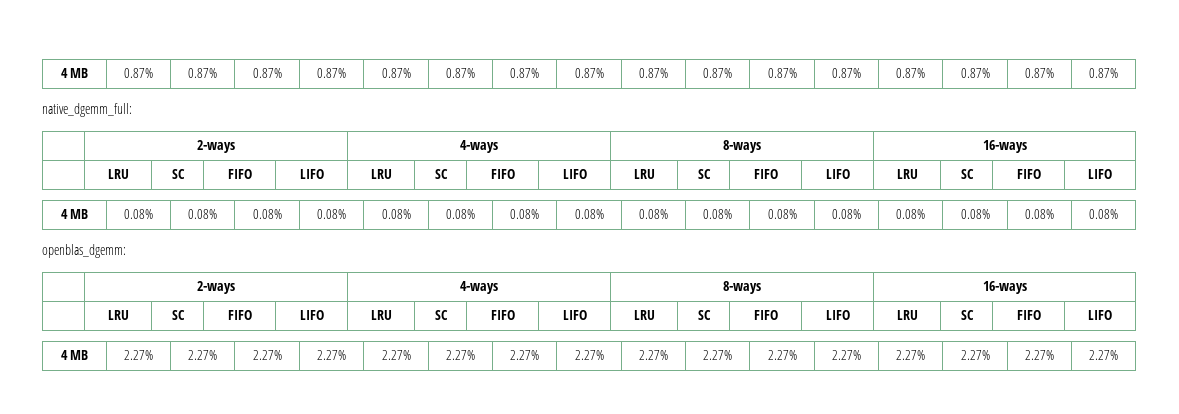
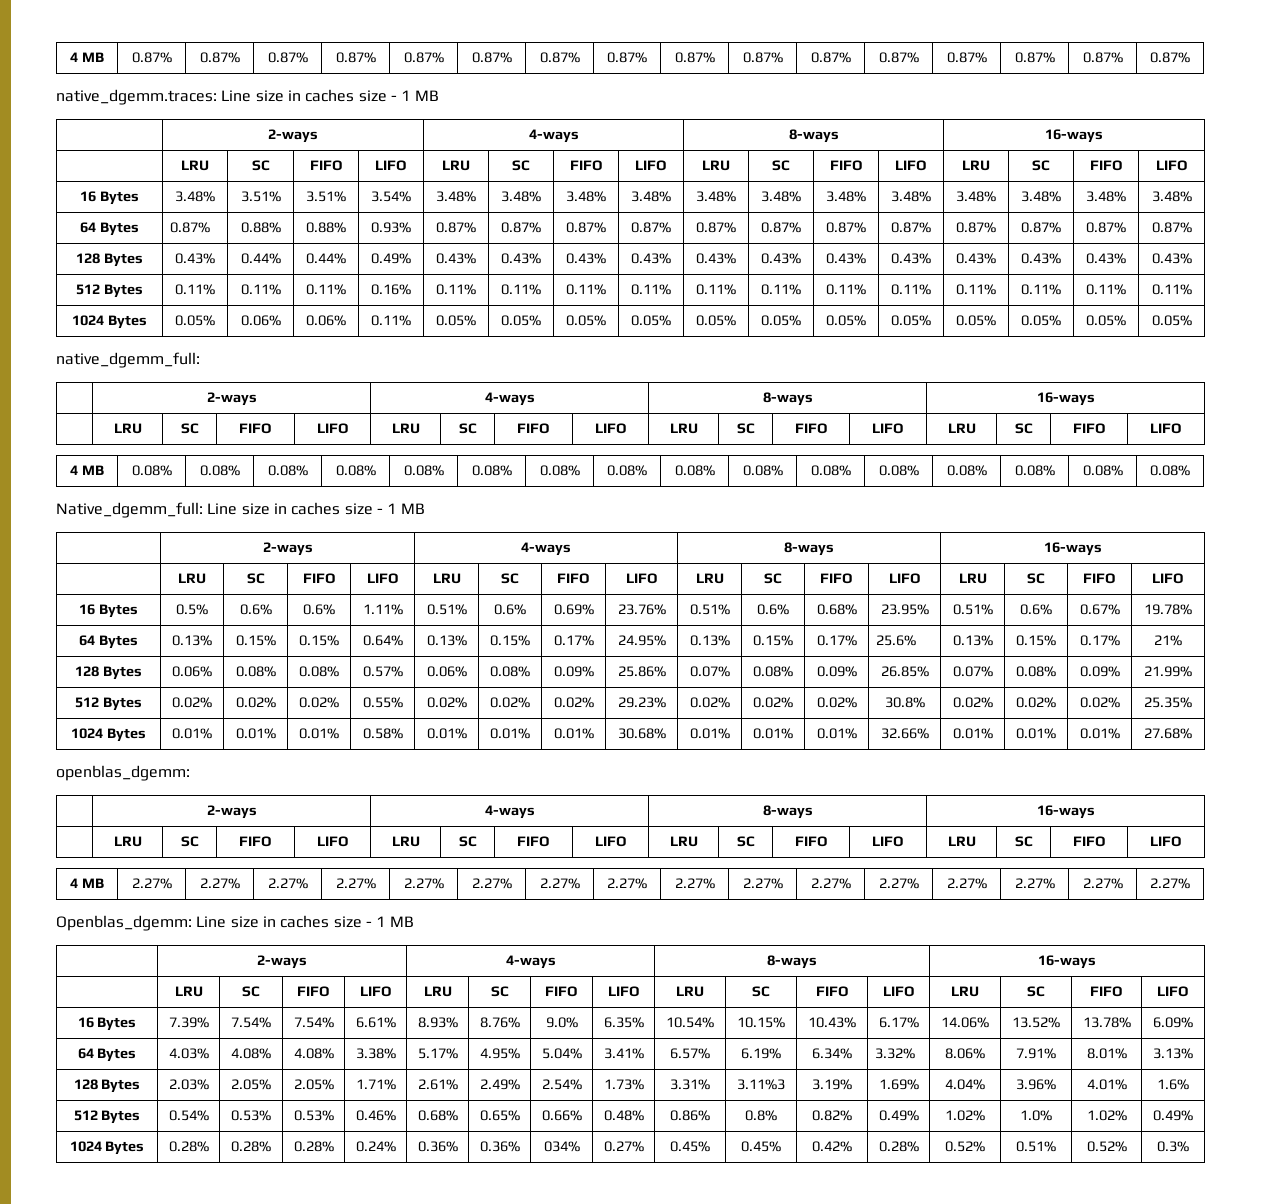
(1118, 73) none -> [56,89,439,105] [268,129,318,143] [528,129,579,143] [788,129,839,143] [1045,129,1103,143] [181,160,209,171] [251,160,270,171] [309,160,343,171] [375,160,407,171] [442,160,470,171] [512,160,530,171] [569,160,603,171] [635,160,667,171] [702,160,730,171] [772,160,790,171] [829,160,863,171] [895,160,927,171] [962,160,990,171] [1032,160,1050,171] [1089,160,1123,171] [1155,160,1188,171] [80,191,139,205] [175,191,215,202] [240,191,281,202] [306,191,346,202] [371,191,411,202] [436,191,476,202] [501,191,541,202] [566,191,606,202] [631,191,671,202] [696,191,736,202] [761,191,801,202] [826,191,866,202] [891,191,931,202] [956,191,996,202] [1021,191,1061,202] [1086,191,1126,202] [1151,191,1192,202] [80,222,139,236] [169,222,210,233] [240,222,281,233] [306,222,346,233] [371,222,411,233] [436,222,476,233] [501,222,541,233] [566,222,606,233] [631,222,671,233] [696,222,736,233] [761,222,801,233] [826,222,866,233] [891,222,931,233] [956,222,996,233] [1021,222,1061,233] [1086,222,1126,233] [1151,222,1192,233] [76,253,143,267] [175,253,215,264] [240,253,281,264] [306,253,346,264] [371,253,411,264] [436,253,476,264] [501,253,541,264] [566,253,606,264] [631,253,671,264] [696,253,736,264] [761,253,801,264] [826,253,866,264] [891,253,931,264] [956,253,996,264] [1021,253,1061,264] [1086,253,1126,264] [1151,253,1192,264] [76,284,143,298] [175,284,215,295] [240,284,281,295] [306,284,346,295] [371,284,411,295] [436,284,476,295] [501,284,541,295] [566,284,606,295] [631,284,671,295] [696,284,736,295] [761,284,801,295] [826,284,866,295] [891,284,931,295] [956,284,996,295] [1021,284,1061,295] [1086,284,1126,295] [1151,284,1192,295] [72,315,147,329] [175,315,215,326] [240,315,281,326] [306,315,346,326] [371,315,411,326] [436,315,476,326] [501,315,541,326] [566,315,606,326] [631,315,671,326] [696,315,736,326] [761,315,801,326] [826,315,866,326] [891,315,931,326] [956,315,996,326] [1021,315,1061,326] [1086,315,1126,326] [1151,315,1192,326] // native_dgemm.traces: Line size in caches size - 1 MB // | 2-ways | 4-ways | 8-ways | 16-ways // | LRU | SC | FIFO | LIFO | LRU | SC | FIFO | LIFO | LRU | SC | FIFO | LIFO | LRU | SC | FIFO | LIFO // 16 Bytes | 3.48% | 3.51% | 3.51% | 3.54% | 3.48% | 3.48% | 3.48% | 3.48% | 3.48% | 3.48% | 3.48% | 3.48% | 3.48% | 3.48% | 3.48% | 3.48% // 64 Bytes | 0.87% | 0.88% | 0.88% | 0.93% | 0.87% | 0.87% | 0.87% | 0.87% | 0.87% | 0.87% | 0.87% | 0.87% | 0.87% | 0.87% | 0.87% | 0.87% // 128 Bytes | 0.43% | 0.44% | 0.44% | 0.49% | 0.43% | 0.43% | 0.43% | 0.43% | 0.43% | 0.43% | 0.43% | 0.43% | 0.43% | 0.43% | 0.43% | 0.43% // 512 Bytes | 0.11% | 0.11% | 0.11% | 0.16% | 0.11% | 0.11% | 0.11% | 0.11% | 0.11% | 0.11% | 0.11% | 0.11% | 0.11% | 0.11% | 0.11% | 0.11% // 1024 Bytes | 0.05% | 0.06% | 0.06% | 0.11% | 0.05% | 0.05% | 0.05% | 0.05% | 0.05% | 0.05% | 0.05% | 0.05% | 0.05% | 0.05% | 0.05% | 0.05%
(1118, 214) none -> [56,502,425,518] [262,542,313,556] [521,542,571,556] [784,542,834,556] [1043,542,1102,556] [178,573,206,584] [246,573,265,584] [302,573,336,584] [366,573,399,584] [432,573,461,584] [501,573,519,584] [557,573,590,584] [625,573,658,584] [695,573,724,584] [764,573,782,584] [820,573,853,584] [888,573,921,584] [958,573,987,584] [1027,573,1045,584] [1083,573,1116,584] [1152,573,1184,584] [79,604,138,618] [176,604,208,615] [239,604,272,615] [303,604,335,615] [362,604,403,615] [426,604,467,615] [494,604,526,615] [553,604,594,615] [617,604,666,615] [689,604,730,615] [757,604,789,615] [816,604,857,615] [880,604,929,615] [952,604,993,615] [1020,604,1052,615] [1079,604,1120,615] [1144,604,1192,615] [79,635,138,649] [172,635,212,646] [235,635,276,646] [299,635,339,646] [362,635,403,646] [426,635,467,646] [490,635,530,646] [553,635,594,646] [617,635,666,646] [689,635,730,646] [753,635,793,646] [816,635,857,646] [875,635,916,646] [952,635,993,646] [1016,635,1056,646] [1079,635,1120,646] [1154,635,1182,646] [75,666,142,680] [172,666,212,677] [235,666,276,677] [299,666,339,677] [362,666,403,677] [426,666,467,677] [490,666,530,677] [553,666,594,677] [617,666,666,677] [689,666,730,677] [753,666,793,677] [816,666,857,677] [880,666,929,677] [952,666,993,677] [1016,666,1056,677] [1079,666,1120,677] [1144,666,1192,677] [75,697,142,711] [172,697,212,708] [235,697,276,708] [299,697,339,708] [362,697,403,708] [426,697,467,708] [490,697,530,708] [553,697,594,708] [617,697,666,708] [689,697,730,708] [753,697,793,708] [816,697,857,708] [884,697,925,708] [952,697,993,708] [1016,697,1056,708] [1079,697,1120,708] [1144,697,1192,708] [71,728,146,742] [172,728,212,739] [235,728,276,739] [299,728,339,739] [362,728,403,739] [426,728,467,739] [490,728,530,739] [553,728,594,739] [617,728,666,739] [689,728,730,739] [753,728,793,739] [816,728,857,739] [880,728,929,739] [952,728,993,739] [1016,728,1056,739] [1079,728,1120,739] [1144,728,1192,739] // Native_dgemm_full: Line size in caches size - 1 MB // | 2-ways | 4-ways | 8-ways | 16-ways // | LRU | SC | FIFO | LIFO | LRU | SC | FIFO | LIFO | LRU | SC | FIFO | LIFO | LRU | SC | FIFO | LIFO // 16 Bytes | 0.5% | 0.6% | 0.6% | 1.11% | 0.51% | 0.6% | 0.69% | 23.76% | 0.51% | 0.6% | 0.68% | 23.95% | 0.51% | 0.6% | 0.67% | 19.78% // 64 Bytes | 0.13% | 0.15% | 0.15% | 0.64% | 0.13% | 0.15% | 0.17% | 24.95% | 0.13% | 0.15% | 0.17% | 25.6% | 0.13% | 0.15% | 0.17% | 21% // 128 Bytes | 0.06% | 0.08% | 0.08% | 0.57% | 0.06% | 0.08% | 0.09% | 25.86% | 0.07% | 0.08% | 0.09% | 26.85% | 0.07% | 0.08% | 0.09% | 21.99% // 512 Bytes | 0.02% | 0.02% | 0.02% | 0.55% | 0.02% | 0.02% | 0.02% | 29.23% | 0.02% | 0.02% | 0.02% | 30.8% | 0.02% | 0.02% | 0.02% | 25.35% // 1024 Bytes | 0.01% | 0.01% | 0.01% | 0.58% | 0.01% | 0.01% | 0.01% | 30.68% | 0.01% | 0.01% | 0.01% | 32.66% | 0.01% | 0.01% | 0.01% | 27.68%
(1118, 355) none -> [56,915,414,931] [257,955,307,969] [505,955,556,969] [767,955,817,969] [1038,955,1096,969] [174,986,203,997] [242,986,260,997] [297,986,330,997] [359,986,392,997] [423,986,452,997] [490,986,509,997] [545,986,578,997] [607,986,640,997] [676,986,704,997] [752,986,770,997] [815,986,849,997] [882,986,915,997] [951,986,979,997] [1027,986,1045,997] [1090,986,1123,997] [1157,986,1189,997] [77,1017,137,1031] [168,1017,209,1028] [231,1017,271,1028] [293,1017,334,1028] [355,1017,396,1028] [417,1017,458,1028] [479,1017,520,1028] [545,1017,578,1028] [603,1017,644,1028] [666,1017,714,1028] [737,1017,785,1028] [808,1017,856,1028] [878,1017,919,1028] [941,1017,989,1028] [1012,1017,1060,1028] [1082,1017,1131,1028] [1153,1017,1193,1028] [77,1048,137,1062] [168,1048,209,1059] [231,1048,271,1059] [293,1048,334,1059] [355,1048,396,1059] [417,1048,458,1059] [479,1048,520,1059] [541,1048,582,1059] [603,1048,644,1059] [670,1048,710,1059] [741,1048,781,1059] [812,1048,852,1059] [874,1048,915,1059] [945,1048,985,1059] [1016,1048,1056,1059] [1086,1048,1127,1059] [1153,1048,1193,1059] [73,1079,141,1093] [168,1079,209,1090] [231,1079,271,1090] [293,1079,334,1090] [355,1079,396,1090] [417,1079,458,1090] [479,1079,520,1090] [541,1079,582,1090] [603,1079,644,1090] [670,1079,710,1090] [737,1079,785,1090] [812,1079,852,1090] [878,1079,919,1090] [945,1079,985,1090] [1016,1079,1056,1090] [1086,1079,1127,1090] [1157,1079,1189,1090] [73,1110,141,1124] [168,1110,209,1121] [231,1110,271,1121] [293,1110,334,1121] [355,1110,396,1121] [417,1110,458,1121] [479,1110,520,1121] [541,1110,582,1121] [603,1110,644,1121] [670,1110,710,1121] [745,1110,777,1121] [812,1110,852,1121] [878,1110,919,1121] [945,1110,985,1121] [1020,1110,1052,1121] [1086,1110,1127,1121] [1153,1110,1193,1121] [69,1141,145,1155] [168,1141,209,1152] [231,1141,271,1152] [293,1141,334,1152] [355,1141,396,1152] [417,1141,458,1152] [479,1141,520,1152] [543,1141,580,1152] [603,1141,644,1152] [670,1141,710,1152] [741,1141,781,1152] [812,1141,852,1152] [878,1141,919,1152] [945,1141,985,1152] [1016,1141,1056,1152] [1086,1141,1127,1152] [1157,1141,1189,1152] // Openblas_dgemm: Line size in caches size - 1 MB // | 2-ways | 4-ways | 8-ways | 16-ways // | LRU | SC | FIFO | LIFO | LRU | SC | FIFO | LIFO | LRU | SC | FIFO | LIFO | LRU | SC | FIFO | LIFO // 16 Bytes | 7.39% | 7.54% | 7.54% | 6.61% | 8.93% | 8.76% | 9.0% | 6.35% | 10.54% | 10.15% | 10.43% | 6.17% | 14.06% | 13.52% | 13.78% | 6.09% // 64 Bytes | 4.03% | 4.08% | 4.08% | 3.38% | 5.17% | 4.95% | 5.04% | 3.41% | 6.57% | 6.19% | 6.34% | 3.32% | 8.06% | 7.91% | 8.01% | 3.13% // 128 Bytes | 2.03% | 2.05% | 2.05% | 1.71% | 2.61% | 2.49% | 2.54% | 1.73% | 3.31% | 3.11%3 | 3.19% | 1.69% | 4.04% | 3.96% | 4.01% | 1.6% // 512 Bytes | 0.54% | 0.53% | 0.53% | 0.46% | 0.68% | 0.65% | 0.66% | 0.48% | 0.86% | 0.8% | 0.82% | 0.49% | 1.02% | 1.0% | 1.02% | 0.49% // 1024 Bytes | 0.28% | 0.28% | 0.28% | 0.24% | 0.36% | 0.36% | 034% | 0.27% | 0.45% | 0.45% | 0.42% | 0.28% | 0.52% | 0.51% | 0.52% | 0.3%

